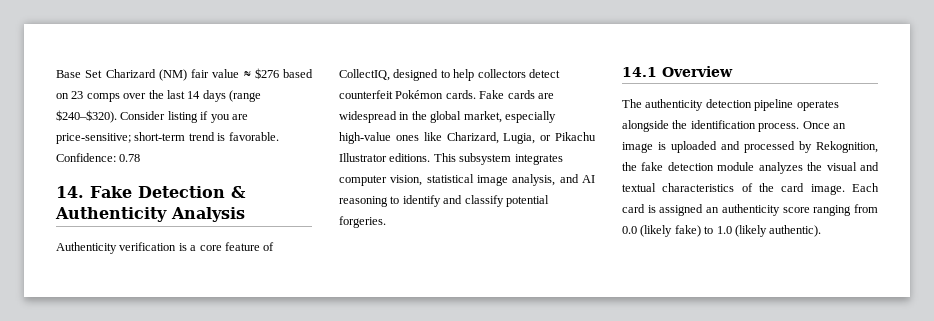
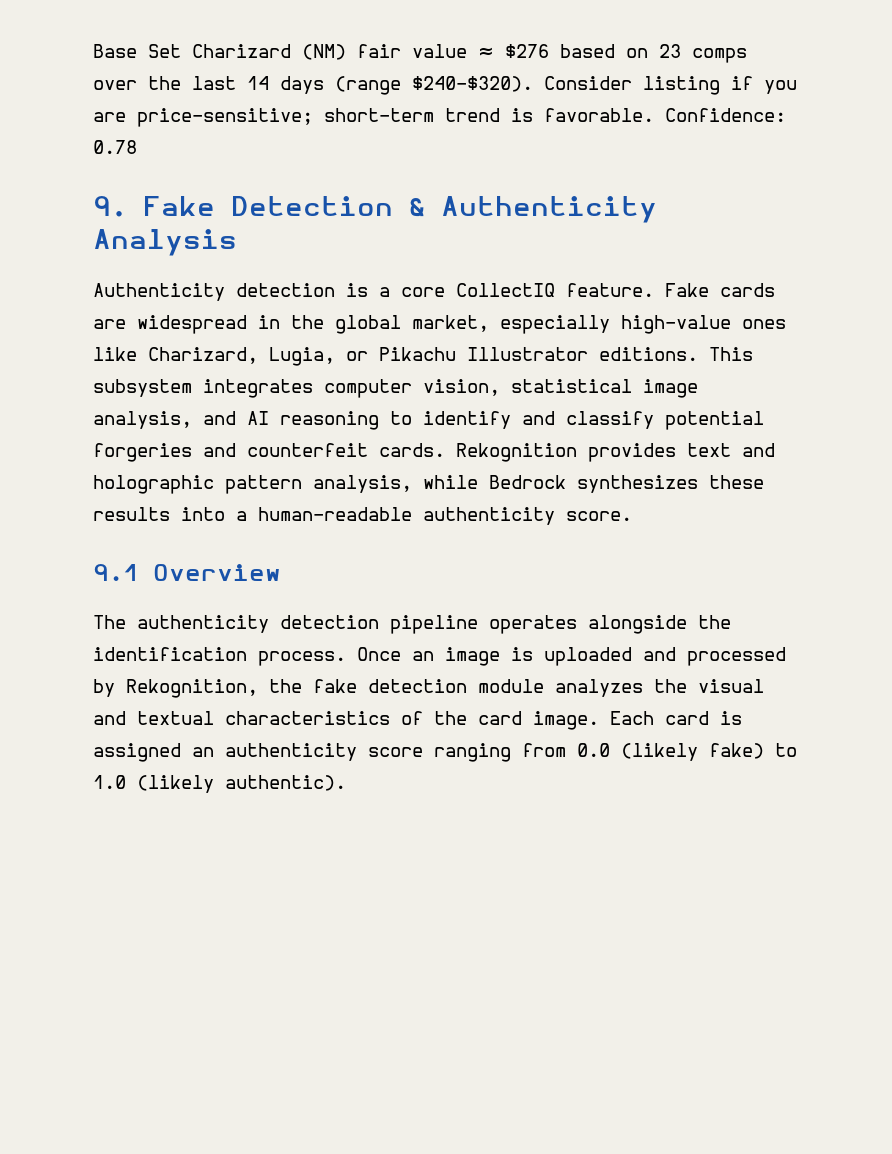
[56,186,84,198] 14. -> [93,196,127,217] 9.
[119,242,177,251] verification -> [236,283,335,297] detection
[224,242,275,251] [339,69,560,81] [339,90,476,99] feature of CollectIQ, designed to help collectors detect counterfeit Pokémon cards. -> [456,283,654,297] CollectIQ feature.
[339,216,386,228] [622,67,657,77] forgeries. // 14.1 -> [93,443,775,462] [93,475,764,494] [93,507,632,525] [93,564,139,581] forgeries and counterfeit cards. Rekognition provides text and holographic pattern analysis, while Bedrock synthesizes these results into a human-readable authenticity score. // 9.1

